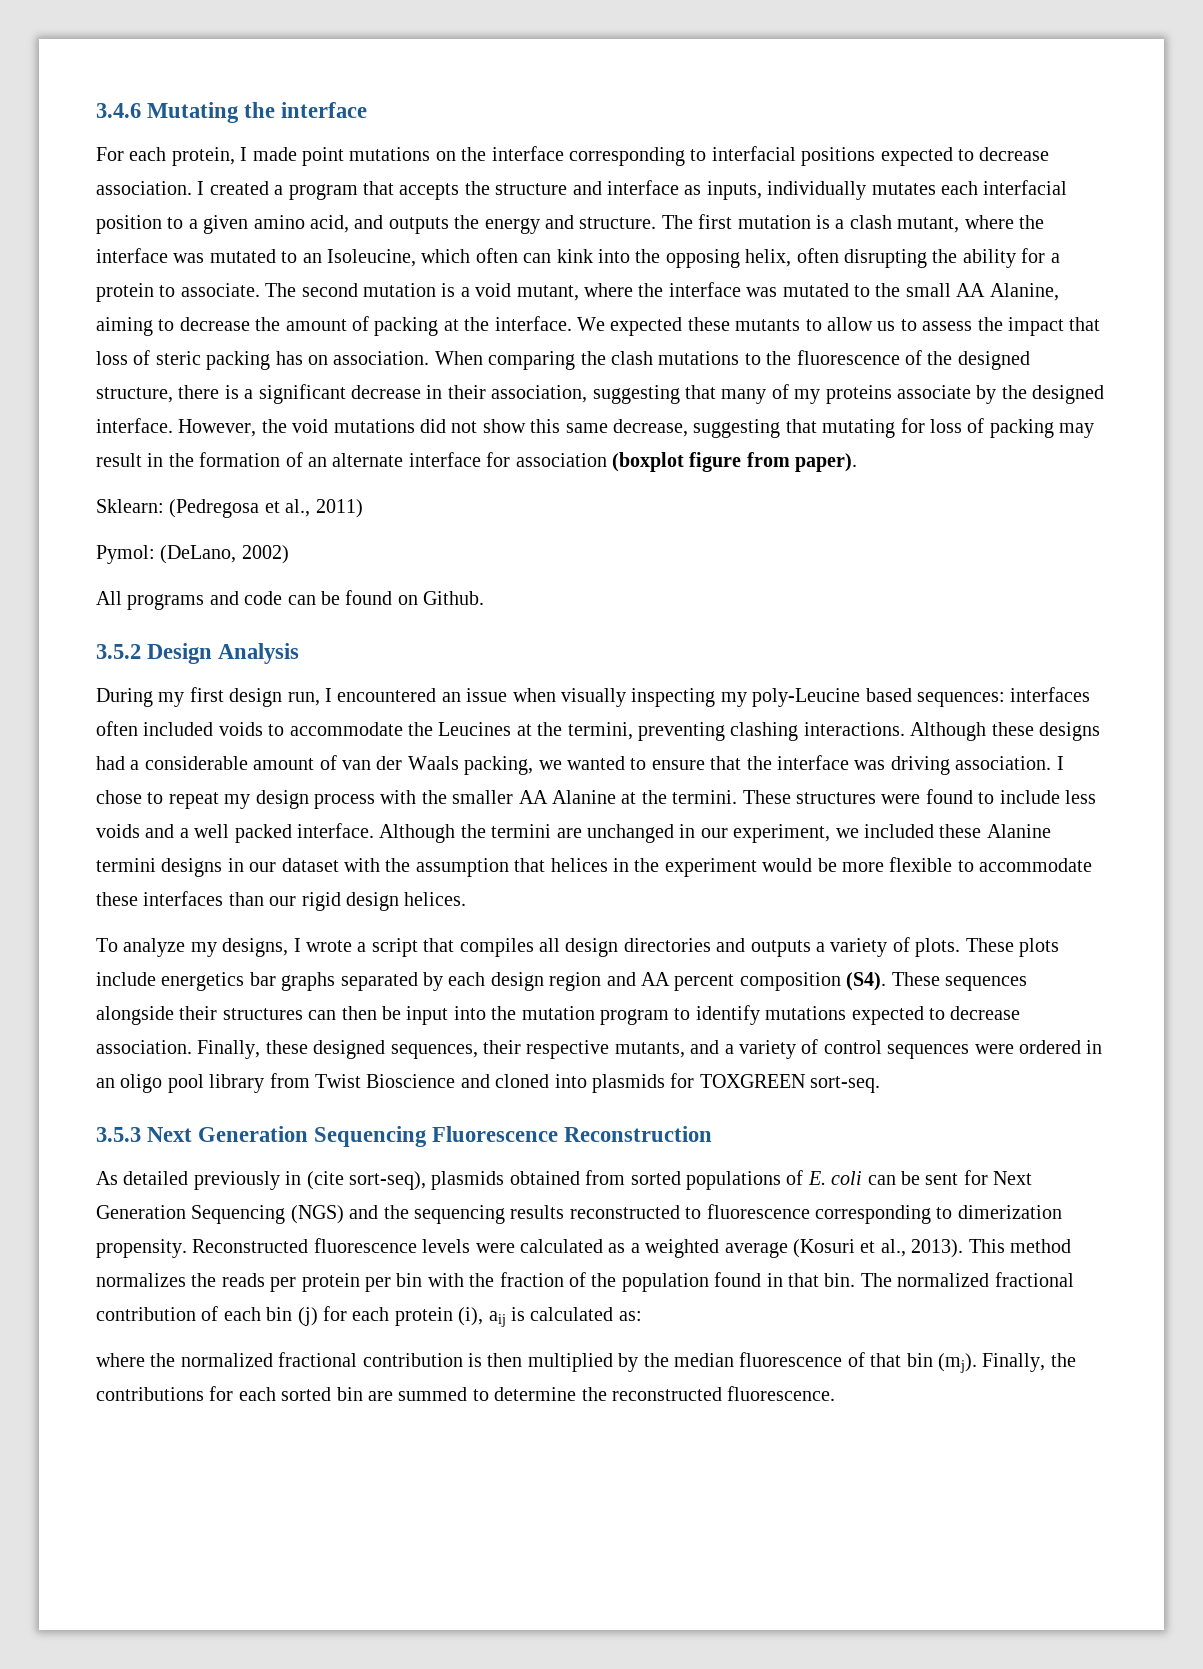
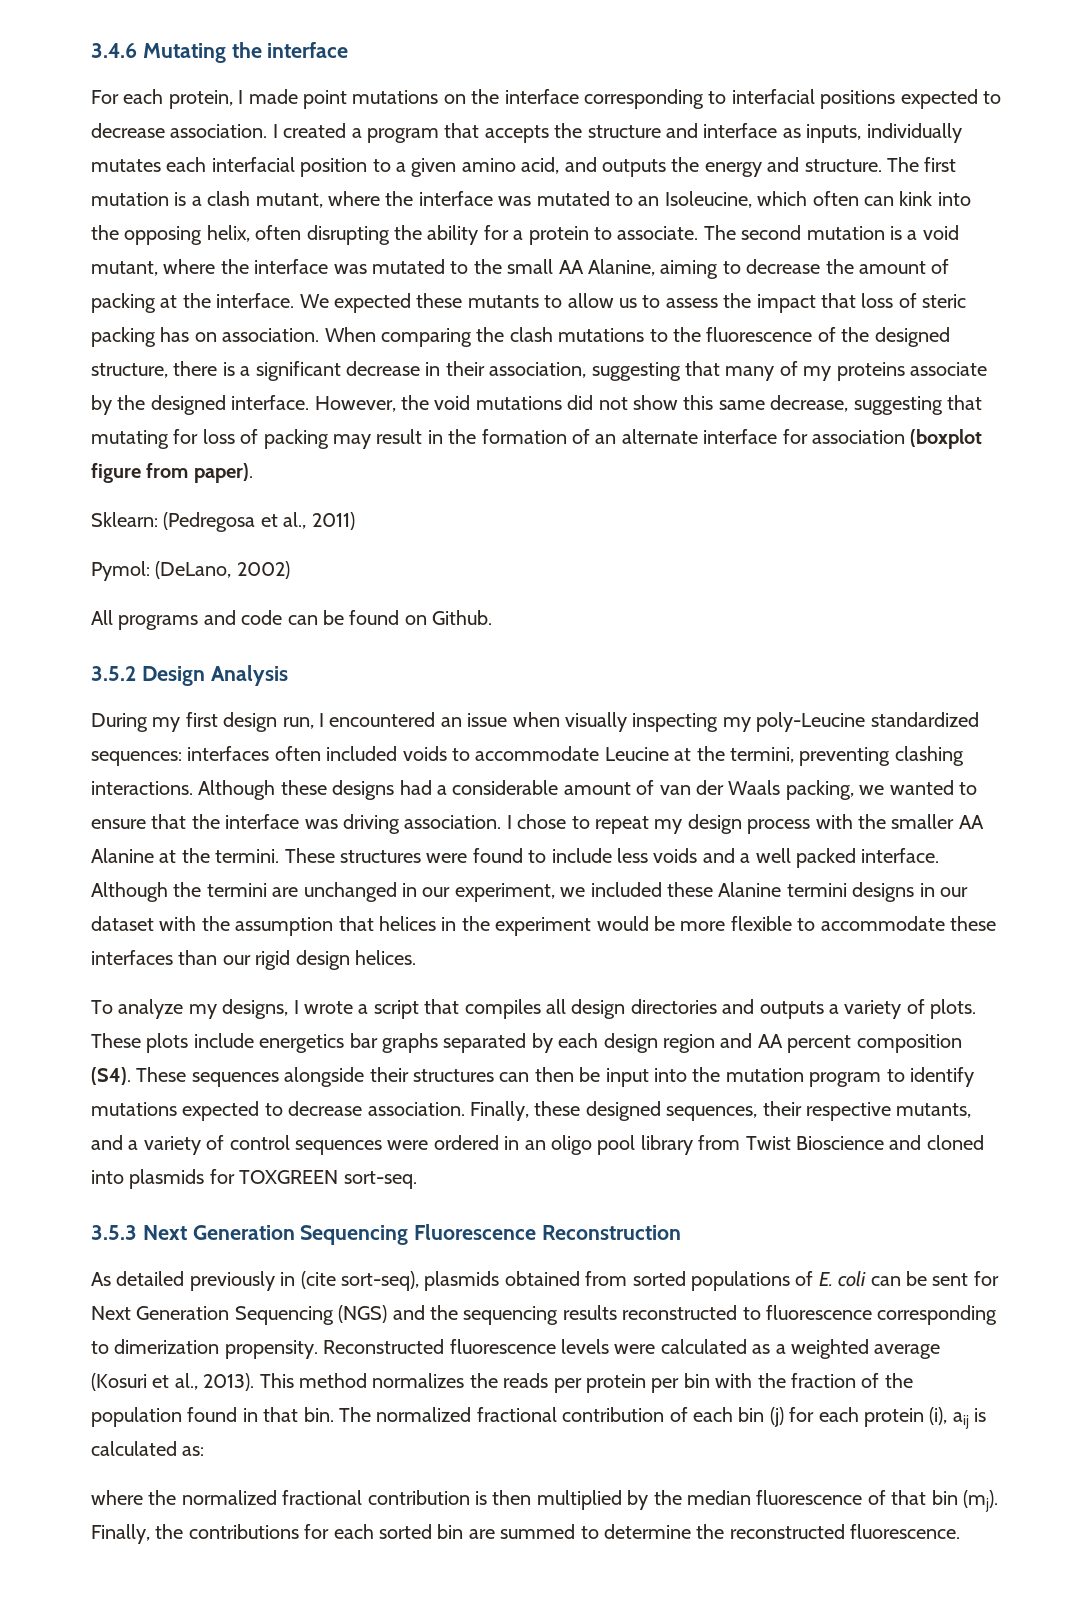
[865,688,912,702] based -> [870,712,979,727] standardized
[408,722,512,736] the Leucines -> [604,747,669,761] Leucine

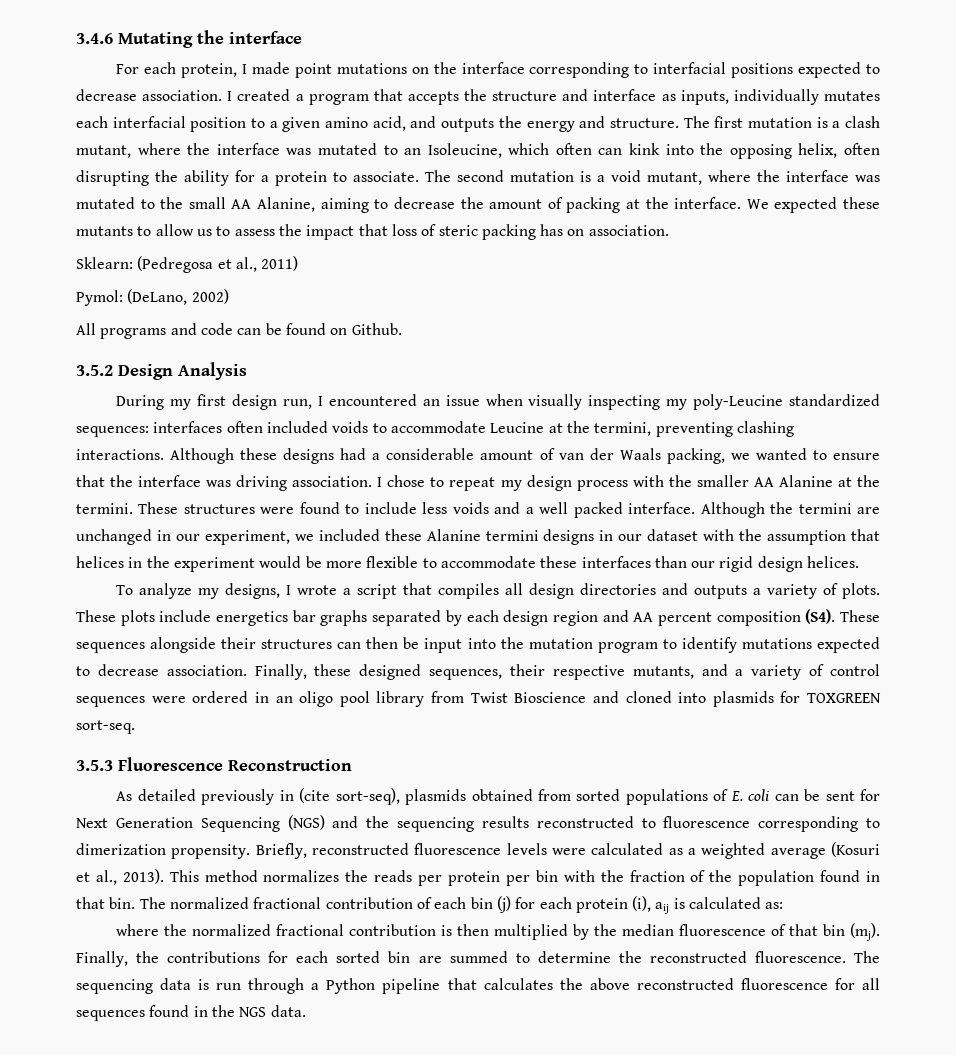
[324,327,950,347] [91,361,987,381] [91,395,982,415] [91,429,983,449] [91,463,253,483] When comparing the clash mutations to the fluorescence of the designed structure, there is a significant decrease in their association, suggesting that many of my proteins associate by the designed interface. However, the void mutations did not show this same decrease, suggesting that mutating for loss of packing may result in the formation of an alternate interface for association (boxplot figure from paper). -> (669, 230) none
[142,1225,409,1245] Next Generation Sequencing -> (113, 765) none
[323,1339,445,1354] Reconstructed -> [255,843,409,859] Briefly, reconstructed
(961, 1531) none -> [853,951,880,963] [76,978,881,994] [76,1005,306,1021] The sequencing data is run through a Python pipeline that calculates the above reconstructed fluorescence for all sequences found in the NGS data.

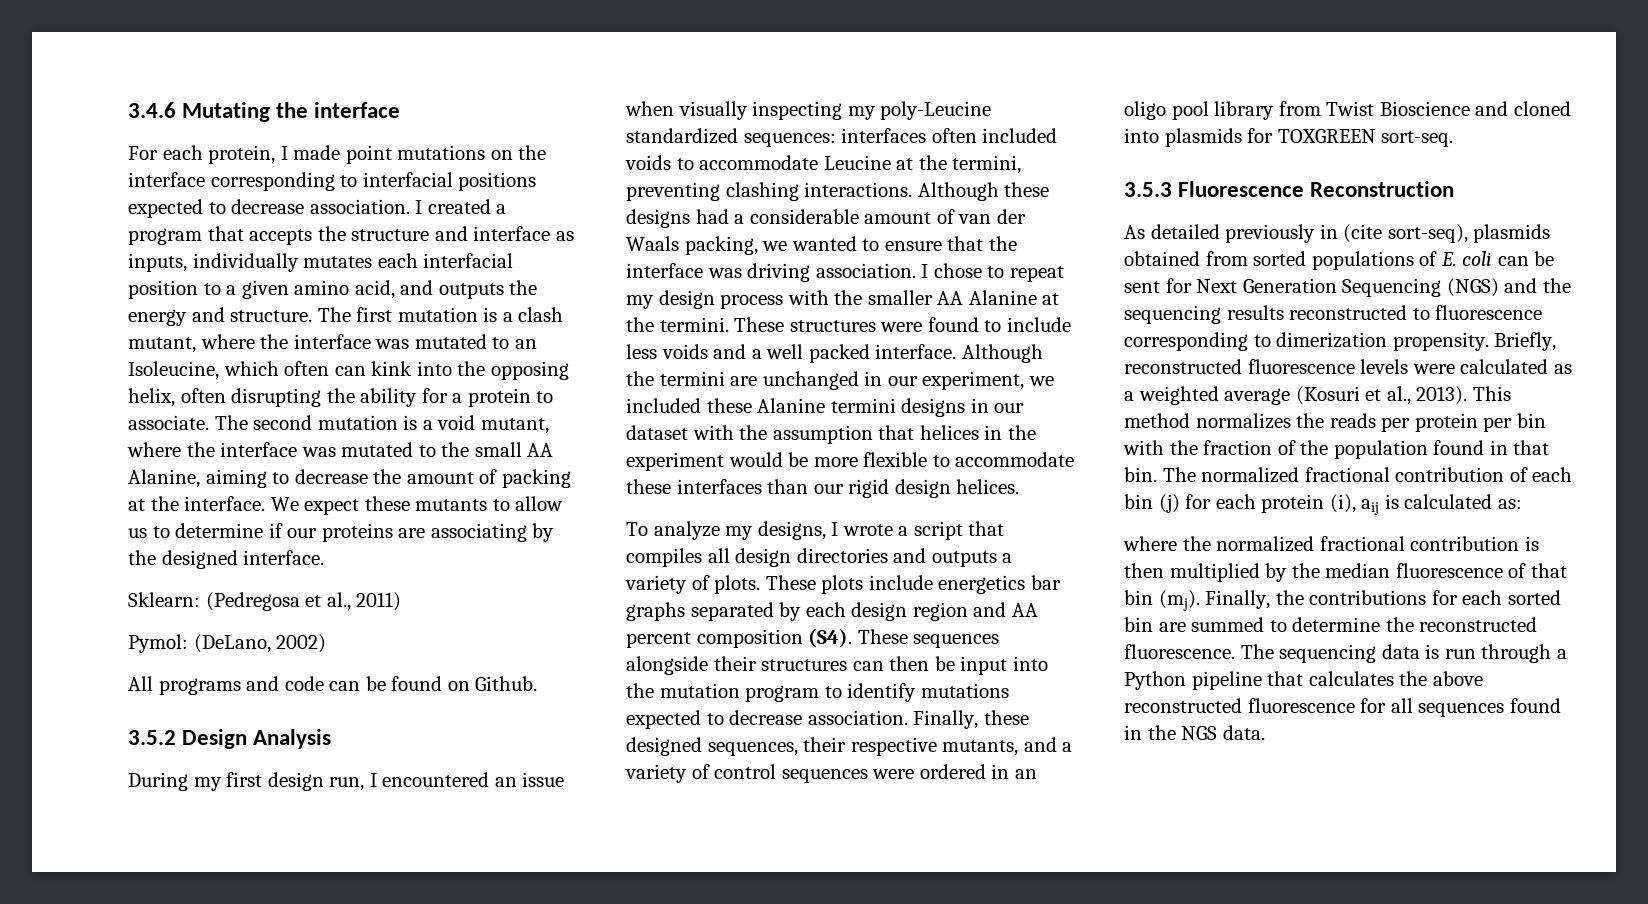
[774,197,838,213] expected -> [304,499,360,515] expect
[234,224,669,240] assess the impact that loss of steric packing has on association. -> [175,523,555,542] [128,550,325,569] determine if our proteins are associating by the designed interface.

